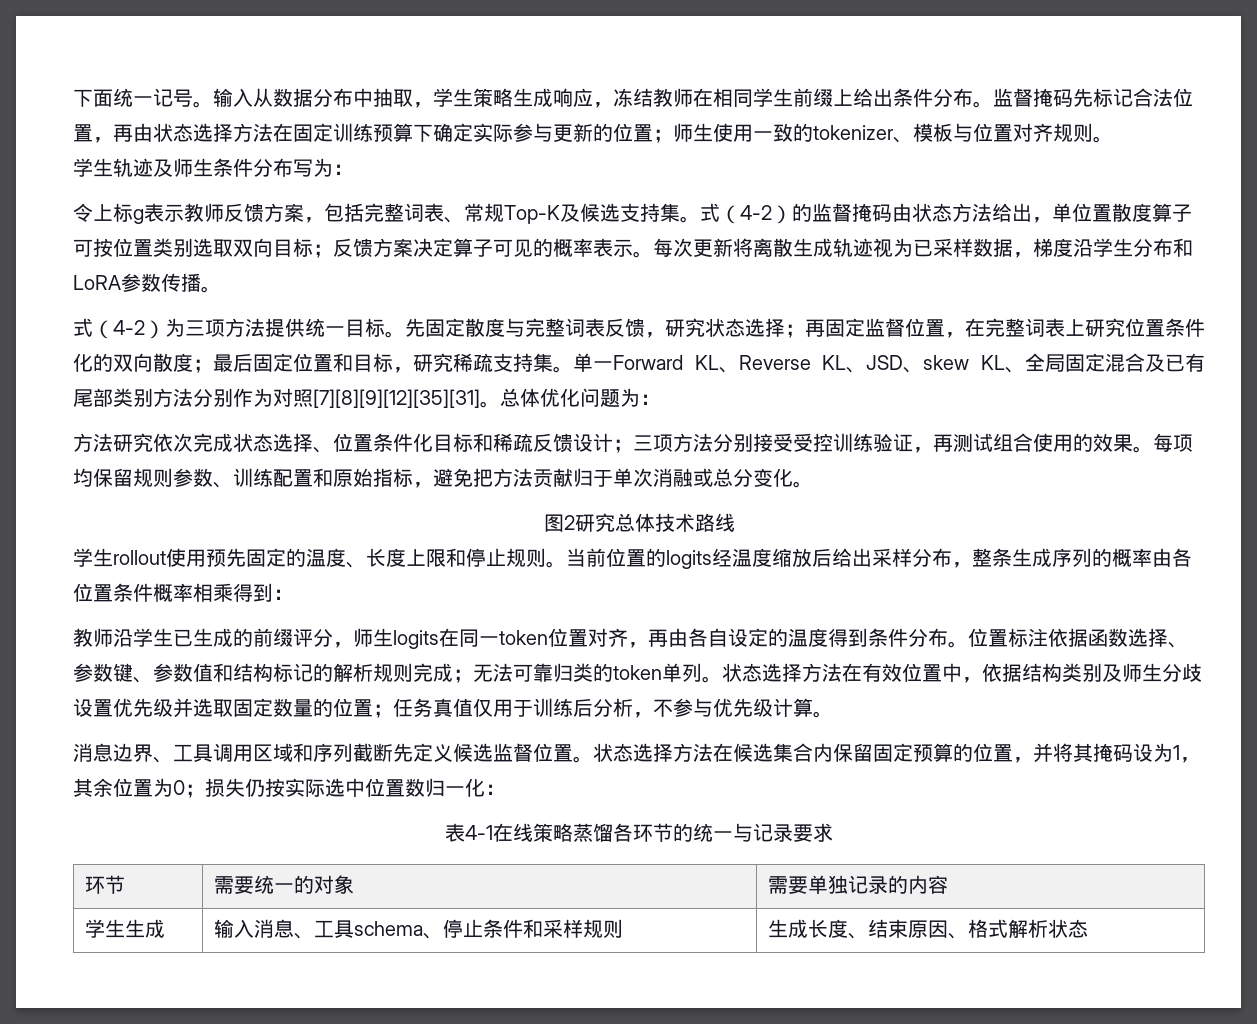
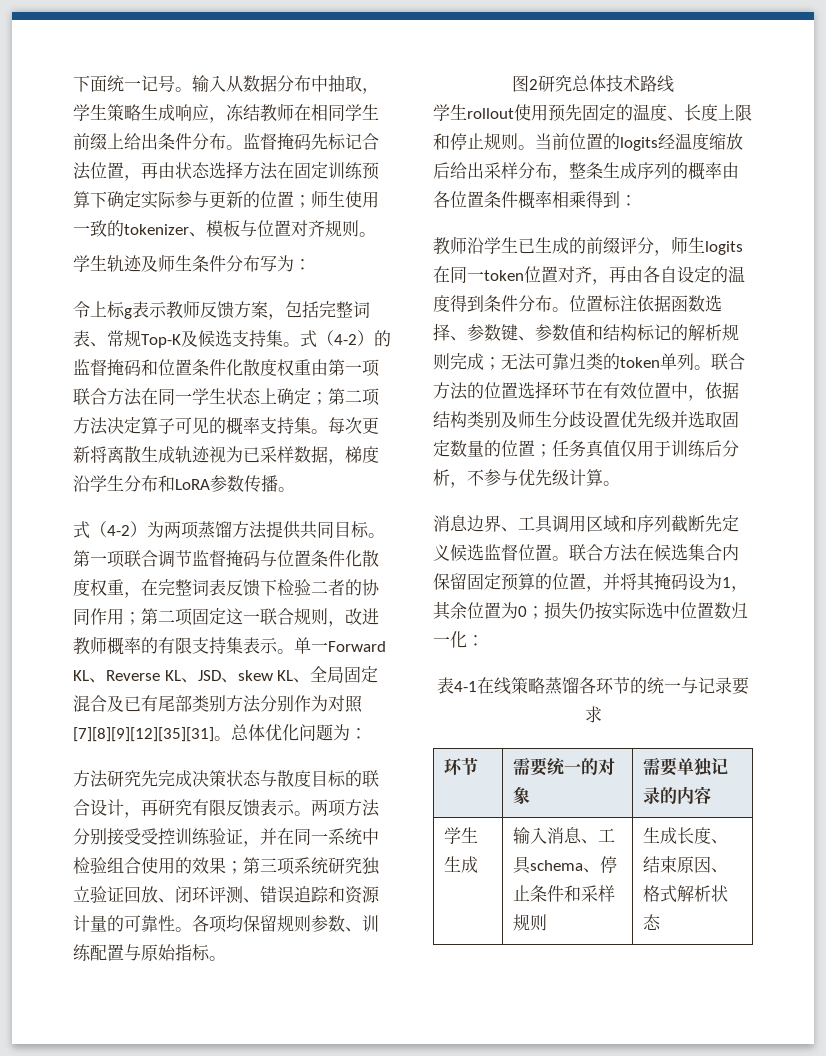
[892,203,1192,223] [73,238,413,258] 由状态方法给出，单位置散度算子可按位置类别选取双向目标；反馈方案 -> [141,359,380,377] [73,388,380,406] [73,417,108,435] 和位置条件化散度权重由第一项联合方法在同一学生状态上确定；第二项方法
[593,238,633,257] 表示 -> [260,417,311,434] 支持集
[185,318,1205,338] [73,353,553,373] 三项方法提供统一目标。先固定散度与完整词表反馈，研究状态选择；再固定监督位置，在完整词表上研究位置条件化的双向散度；最后固定位置和目标，研究稀疏支持集 -> [164,521,385,539] [73,550,379,568] [73,579,380,598] [73,608,379,627] [73,636,278,655] 两项蒸馏方法提供共同目标。第一项联合调节监督掩码与位置条件化散度权重，在完整词表反馈下检验二者的协同作用；第二项固定这一联合规则，改进教师概率的有限支持集表示
[153,433,653,453] 依次完成状态选择、位置条件化目标和稀疏反馈设计；三 -> [141,770,379,787] [73,799,328,818] 先完成决策状态与散度目标的联合设计，再研究有限反馈表示。两
[933,433,1173,453] 再测试组合使用的效果。每 -> [260,828,379,845] [73,857,380,875] [73,886,380,904] [73,915,209,932] 并在同一系统中检验组合使用的效果；第三项系统研究独立验证回放、闭环评测、错误追踪和资源计量的可靠性。各
[313,468,333,487] 和 -> [124,944,141,961] 与
[413,468,793,488] ，避免把方法贡献归于单次消融或总分变化 -> (210, 952) none
[722,663,842,682] 状态选择方法 -> [711,353,745,370] [433,381,586,400] 联合方法的位置选择环节
[593,743,673,762] 状态选择 -> [569,544,603,561] 联合

